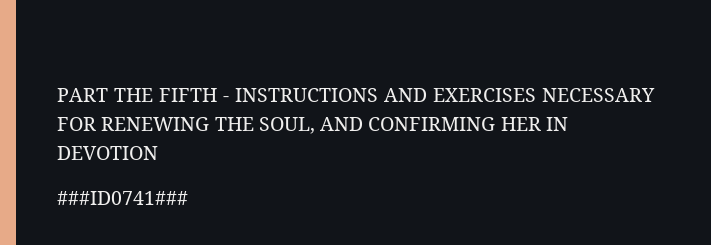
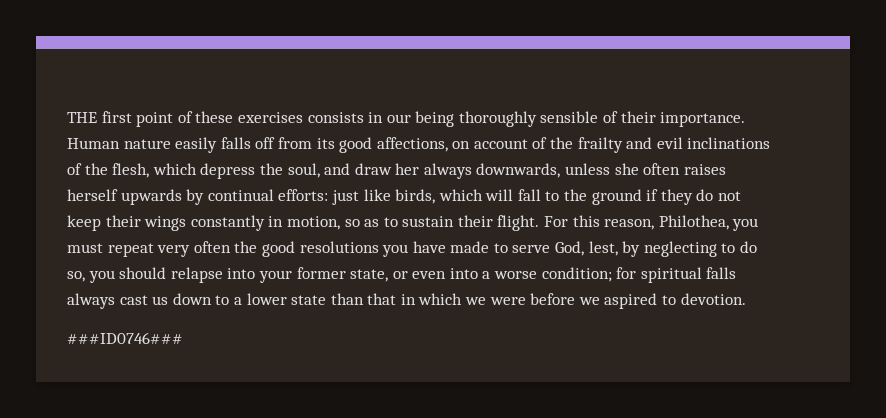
[57,88,655,102] [57,117,568,134] [57,146,158,160] [57,191,188,205] PART THE FIFTH - INSTRUCTIONS AND EXERCISES NECESSARY FOR RENEWING THE SOUL, AND CONFIRMING HER IN DEVOTION // ###ID0741### -> [67,111,746,127] [67,137,771,153] [67,163,726,179] [67,189,742,205] [67,215,759,231] [67,241,758,257] [67,267,737,283] [67,293,746,309] [67,332,183,344] THE first point of these exercises consists in our being thoroughly sensible of their importance. Human nature easily falls off from its good affections, on account of the frailty and evil inclinations of the flesh, which depress the soul, and draw her always downwards, unless she often raises herself upwards by continual efforts: just like birds, which will fall to the ground if they do not keep their wings constantly in motion, so as to sustain their flight. For this reason, Philothea, you must repeat very often the good resolutions you have made to serve God, lest, by neglecting to do so, you should relapse into your former state, or even into a worse condition; for spiritual falls always cast us down to a lower state than that in which we were before we aspired to devotion. // ###ID0746###

